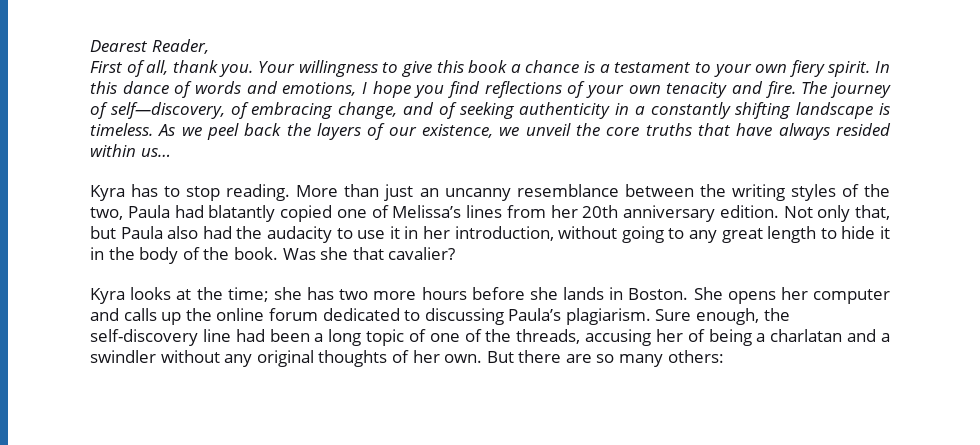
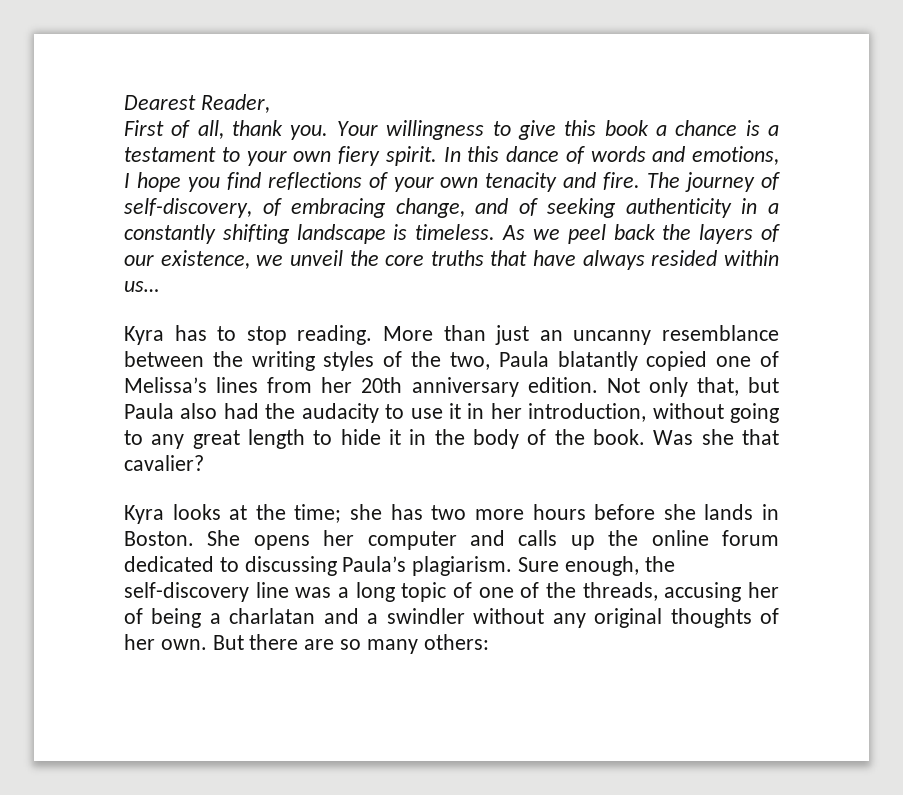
[110,102,225,119] self—discovery, -> [124,198,252,218] self-discovery,
[174,205,204,218] had -> (549, 359) none
[235,329,310,342] had been -> [295,587,332,598] was

